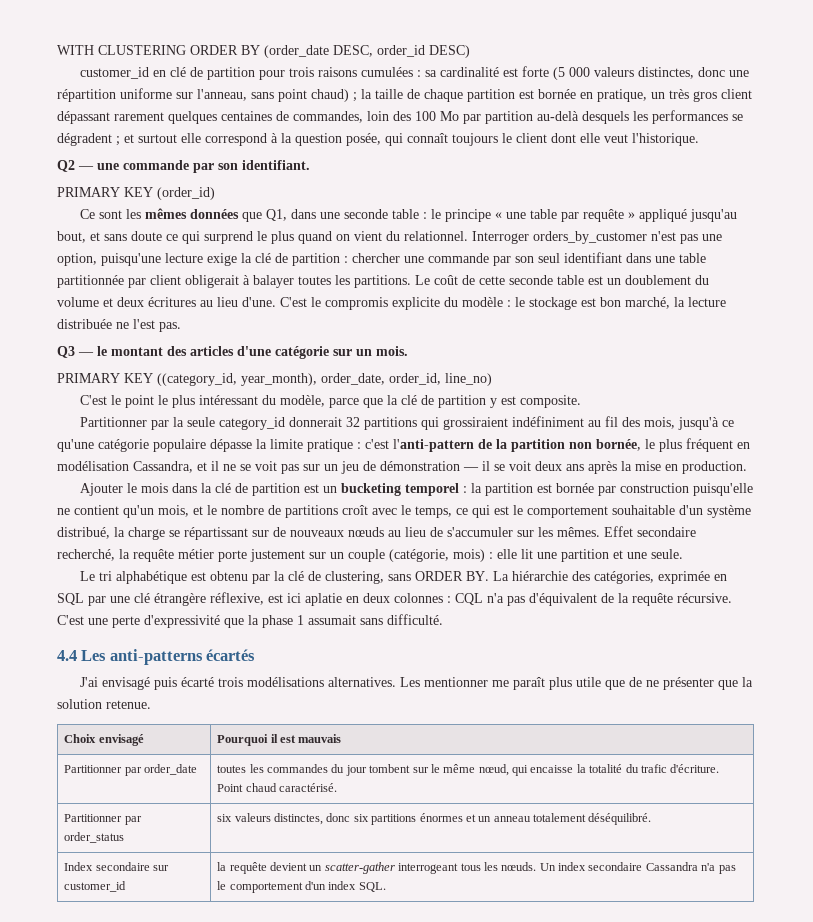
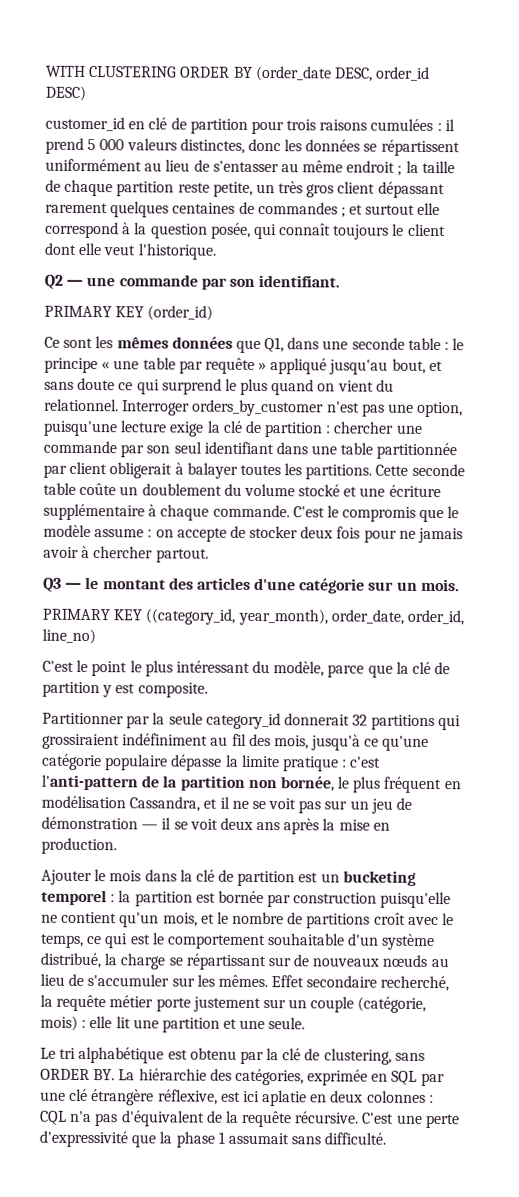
[425,66,750,80] [57,88,349,102] sa cardinalité est forte (5 000 valeurs distinctes, donc une répartition uniforme sur l'anneau, sans point chaud) -> [444,119,455,132] [45,137,460,157] [45,158,396,173] il prend 5 000 valeurs distinctes, donc les données se répartissent uniformément au lieu de s'entasser au même endroit
[519,89,647,102] est bornée en pratique, -> [177,181,253,197] reste petite,
[293,110,743,124] [57,133,112,146] commandes, loin des 100 Mo par partition au-delà desquels les performances se dégradent -> [257,201,338,215] commandes
[415,275,603,285] Le coût de cette seconde table est -> [375,463,465,477] [43,482,117,496] Cette seconde table coûte
[103,297,726,310] [57,319,181,332] et deux écritures au lieu d'une. C'est le compromis explicite du modèle : le stockage est bon marché, la lecture distribuée ne l'est pas. -> [298,484,441,498] [43,503,460,523] [43,524,464,544] [43,545,209,563] stocké et une écriture supplémentaire à chaque commande. C'est le compromis que le modèle assume : on accepte de stocker deux fois pour ne jamais avoir à chercher partout.
[57,649,256,665] [80,677,754,690] [57,699,151,709] [64,734,144,746] [217,734,342,746] [64,764,198,776] [217,764,720,776] [217,783,338,792] [64,814,142,825] [64,832,125,843] [217,813,652,825] [64,862,170,871] [64,881,127,892] [217,862,736,874] [217,881,386,893] // 4.4 Les anti-patterns écartés // J'ai envisagé puis écarté trois modélisations alternatives. Les mentionner me paraît plus utile que de ne présenter que la solution retenue. // Choix envisagé | Pourquoi il est mauvais // Partitionner par order_date | toutes les commandes du jour tombent sur le même nœud, qui encaisse la totalité du trafic d'écriture. Point chaud caractérisé. // Partitionner par order_status | six valeurs distinctes, donc six partitions énormes et un anneau totalement déséquilibré. // Index secondaire sur customer_id | la requête devient un scatter-gather interrogeant tous les nœuds. Un index secondaire Cassandra n'a pas le comportement d'un index SQL. -> (387, 1138) none

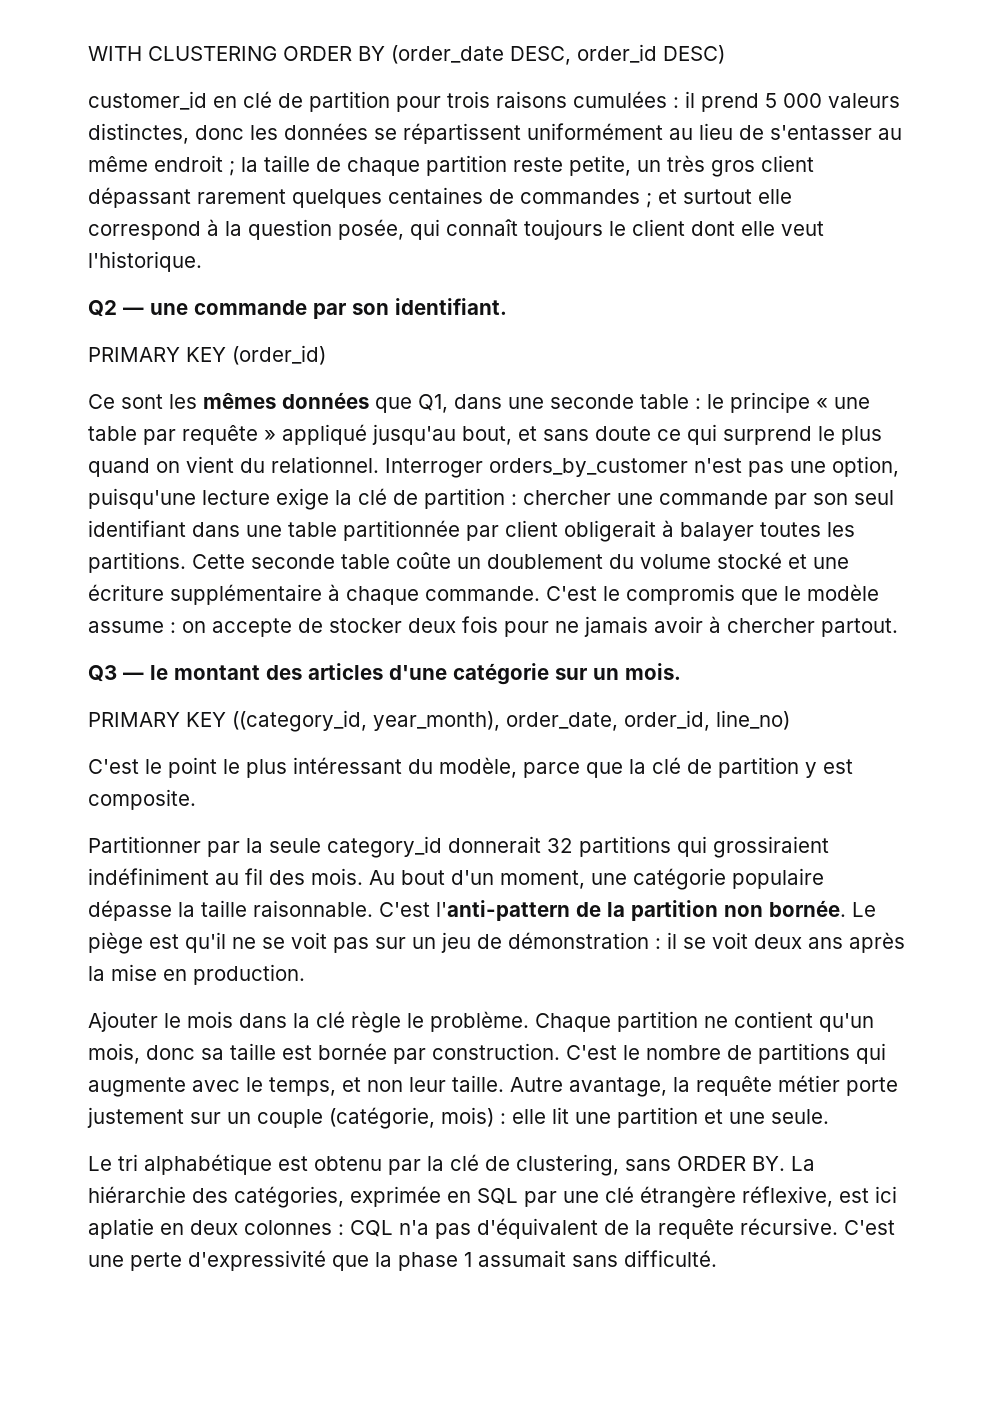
[273,734,430,751] [42,753,382,772] mois, jusqu'à ce qu'une catégorie populaire dépasse la limite pratique : c'est -> [311,868,824,890] [88,900,430,921] mois. Au bout d'un moment, une catégorie populaire dépasse la taille raisonnable. C'est
[279,776,461,794] [41,795,230,812] bornée, le plus fréquent en modélisation Cassandra, et il -> [769,900,876,917] [88,932,226,954] bornée. Le piège est qu'il
[141,824,159,830] — -> [655,938,661,949] :
[218,869,416,887] [41,889,452,909] [41,911,215,928] de partition est un bucketing temporel : la partition est bornée par construction puisqu'elle ne contient qu'un mois, et -> [351,1011,874,1033] [88,1043,617,1064] règle le problème. Chaque partition ne contient qu'un mois, donc sa taille est bornée par construction. C'est
[373,912,406,925] croît -> [856,1043,886,1064] [88,1077,186,1097] qui augmente
[87,932,436,951] [40,952,449,971] [40,973,450,992] ce qui est le comportement souhaitable d'un système distribué, la charge se répartissant sur de nouveaux nœuds au lieu de s'accumuler sur les mêmes. Effet secondaire recherché, -> [342,1075,667,1097] et non leur taille. Autre avantage,

